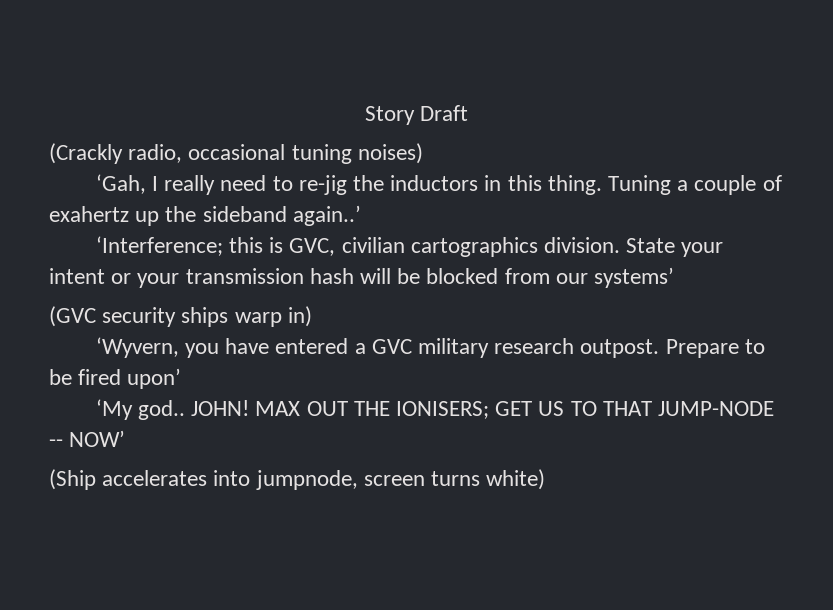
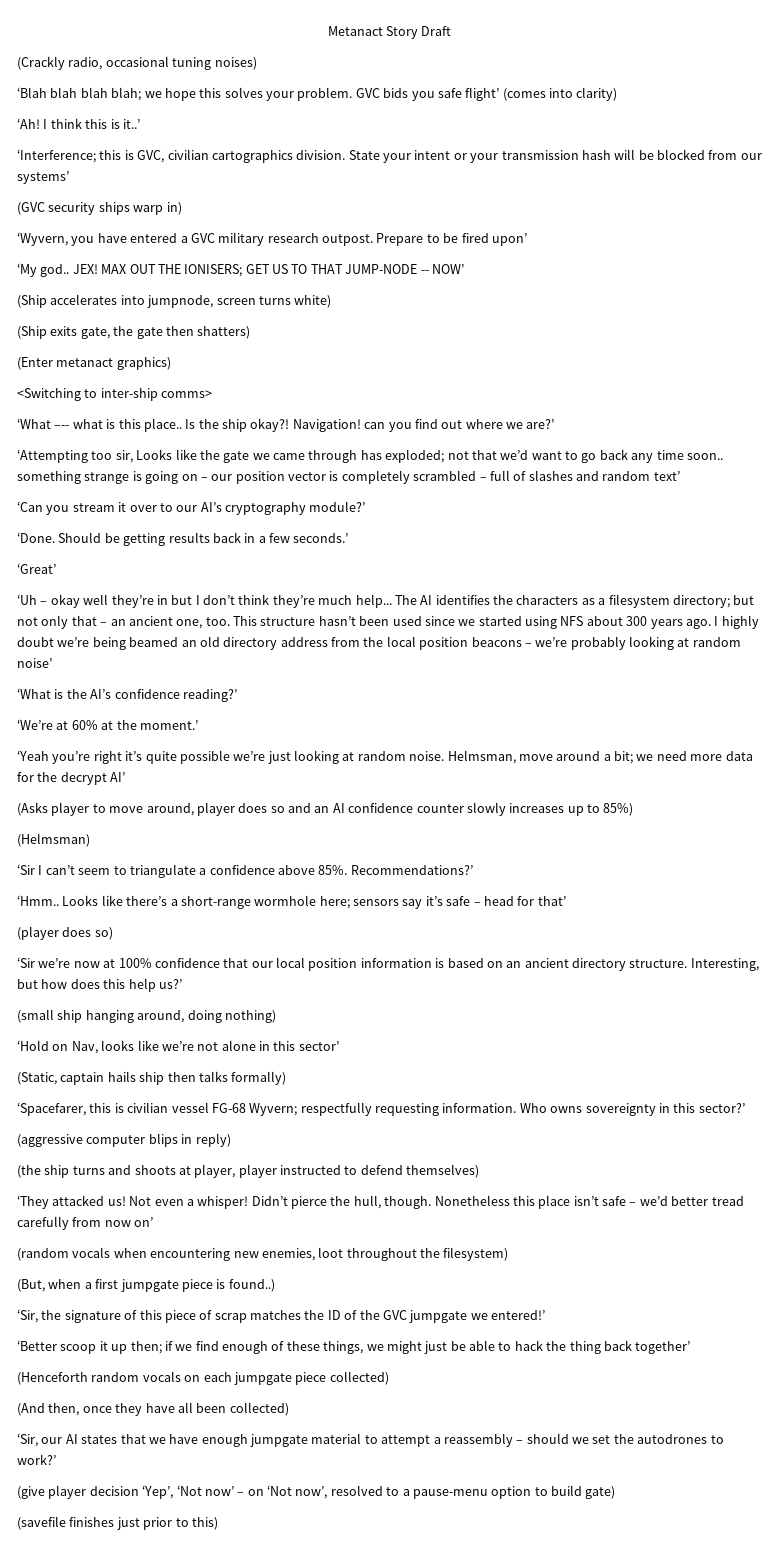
(364, 115) none -> [327,26,383,36] Metanact
[95,174,782,195] [49,205,361,226] ‘Gah, I really need to re-jig the inductors in this thing. Tuning a couple of exahertz up the sideband again..’ -> [17,87,618,101] [17,118,140,129] ‘Blah blah blah blah; we hope this solves your problem. GVC bids you safe flight’ (comes into clarity) // ‘Ah! I think this is it..’
[191,400,250,416] JOHN! -> [72,264,98,274] JEX!
(546, 479) none -> [17,326,251,339] [17,357,171,370] [17,388,213,401] [17,418,555,432] [17,449,723,463] [17,470,680,484] [17,501,366,515] [17,532,349,546] [17,563,56,574] [17,594,755,608] [17,615,759,629] [17,636,741,650] [17,658,52,668] [17,688,237,702] [17,719,198,730] [17,750,753,764] [17,772,126,785] [17,802,634,816] [17,833,90,847] [17,864,473,878] [17,895,566,909] [17,926,113,940] [17,957,759,971] [17,978,182,992] [17,1009,276,1023] [17,1040,339,1054] [17,1071,287,1085] [17,1102,745,1116] [17,1133,231,1147] [17,1164,480,1178] [17,1195,744,1209] [17,1216,154,1230] [17,1247,509,1261] [17,1279,275,1292] [17,1309,545,1323] [17,1340,691,1354] [17,1371,389,1385] [17,1402,289,1416] [17,1433,724,1447] [17,1454,56,1465] [17,1485,616,1499] [17,1516,218,1530] // (Ship exits gate, the gate then shatters) // (Enter metanact graphics) // <Switching to inter-ship comms> // ‘What –-- what is this place.. Is the ship okay?! Navigation! can you find out where we are?’ // ‘Attempting too sir, Looks like the gate we came through has exploded; not that we’d want to go back any time soon.. something strange is going on – our position vector is completely scrambled – full of slashes and random text’ // ‘Can you stream it over to our AI’s cryptography module?’ // ‘Done. Should be getting results back in a few seconds.’ // ‘Great’ // ‘Uh – okay well they’re in but I don’t think they’re much help... The AI identifies the characters as a filesystem directory; but not only that – an ancient one, too. This structure hasn’t been used since we started using NFS about 300 years ago. I highly doubt we’re being beamed an old directory address from the local position beacons – we’re probably looking at random noise’ // ‘What is the AI’s confidence reading?’ // ‘We’re at 60% at the moment.’ // ‘Yeah you’re right it’s quite possible we’re just looking at random noise. Helmsman, move around a bit; we need more data for the decrypt AI’ // (Asks player to move around, player does so and an AI confidence counter slowly increases up to 85%) // (Helmsman) // ‘Sir I can’t seem to triangulate a confidence above 85%. Recommendations?’ // ‘Hmm.. Looks like there’s a short-range wormhole here; sensors say it’s safe – head for that’ // (player does so) // ‘Sir we’re now at 100% confidence that our local position information is based on an ancient directory structure. Interesting, but how does this help us?’ // (small ship hanging around, doing nothing) // ‘Hold on Nav, looks like we’re not alone in this sector’ // (Static, captain hails ship then talks formally) // ‘Spacefarer, this is civilian vessel FG-68 Wyvern; respectfully requesting information. Who owns sovereignty in this sector?’ // (aggressive computer blips in reply) // (the ship turns and shoots at player, player instructed to defend themselves) // ‘They attacked us! Not even a whisper! Didn’t pierce the hull, though. Nonetheless this place isn’t safe – we’d better tread carefully from now on’ // (random vocals when encountering new enemies, loot throughout the filesystem) // (But, when a first jumpgate piece is found..) // ‘Sir, the signature of this piece of scrap matches the ID of the GVC jumpgate we entered!’ // ‘Better scoop it up then; if we find enough of these things, we might just be able to hack the thing back together’ // (Henceforth random vocals on each jumpgate piece collected) // (And then, once they have all been collected) // ‘Sir, our AI states that we have enough jumpgate material to attempt a reassembly – should we set the autodrones to work?’ // (give player decision ‘Yep’, ‘Not now’ – on ‘Not now’, resolved to a pause-menu option to build gate) // (savefile finishes just prior to this)

